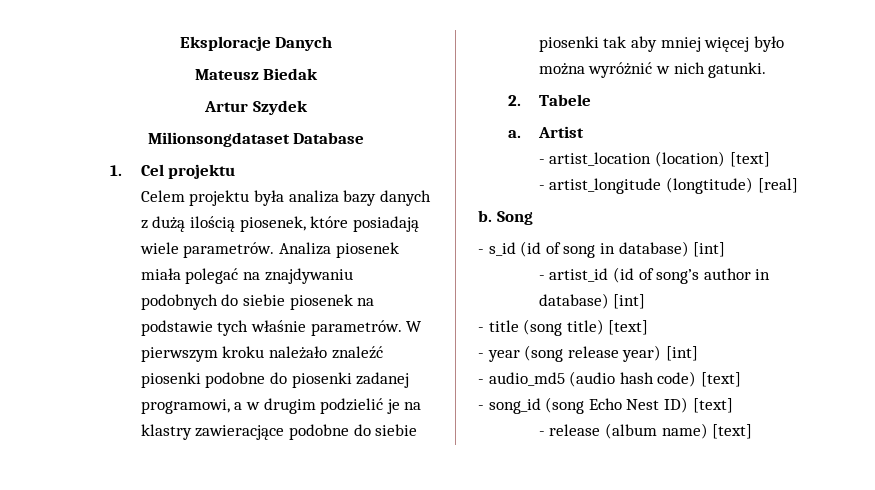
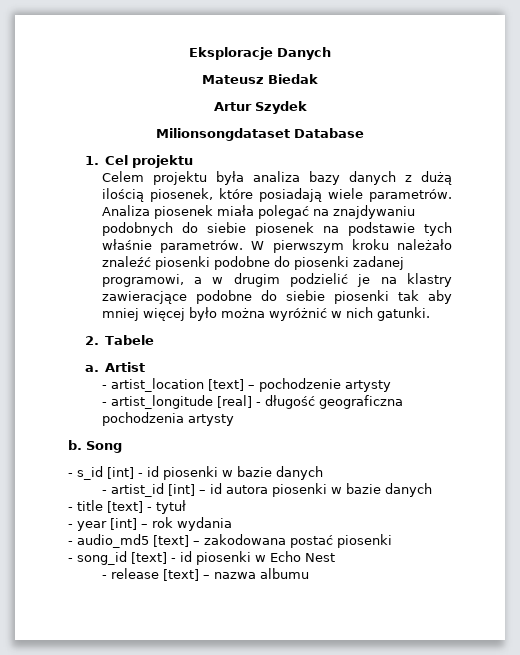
[654,151,770,167] (location) [text] -> [207,378,391,392] [text] – pochodzenie artysty
[665,177,753,194] (longtitude) -> (213, 402) none
(798, 185) none -> [255,395,403,409] [101,412,234,426] - długość geograficzna pochodzenia artysty
[520,241,726,258] [538,267,771,284] [538,293,646,309] (id of song in database) [int] // - artist_id (id of song’s author in database) [int] -> [107,466,323,480] [101,483,432,497] [int] - id piosenki w bazie danych // - artist_id [int] – id autora piosenki w bazie danych
[523,319,649,336] (song title) [text] -> [107,500,186,514] [text] - tytuł
[524,345,698,362] [478,371,741,387] [478,397,585,414] (song release year) [int] // - audio_md5 (audio hash code) [text] // - song_id (song -> [110,517,232,531] [68,534,392,548] [68,551,266,565] [int] – rok wydania // - audio_md5 [text] – zakodowana postać piosenki // - song_id [text] - id piosenki w
[663,397,733,413] ID) [text] -> (335, 557) none
[604,423,753,439] (album name) [text] -> [162,568,309,581] [text] – nazwa albumu

